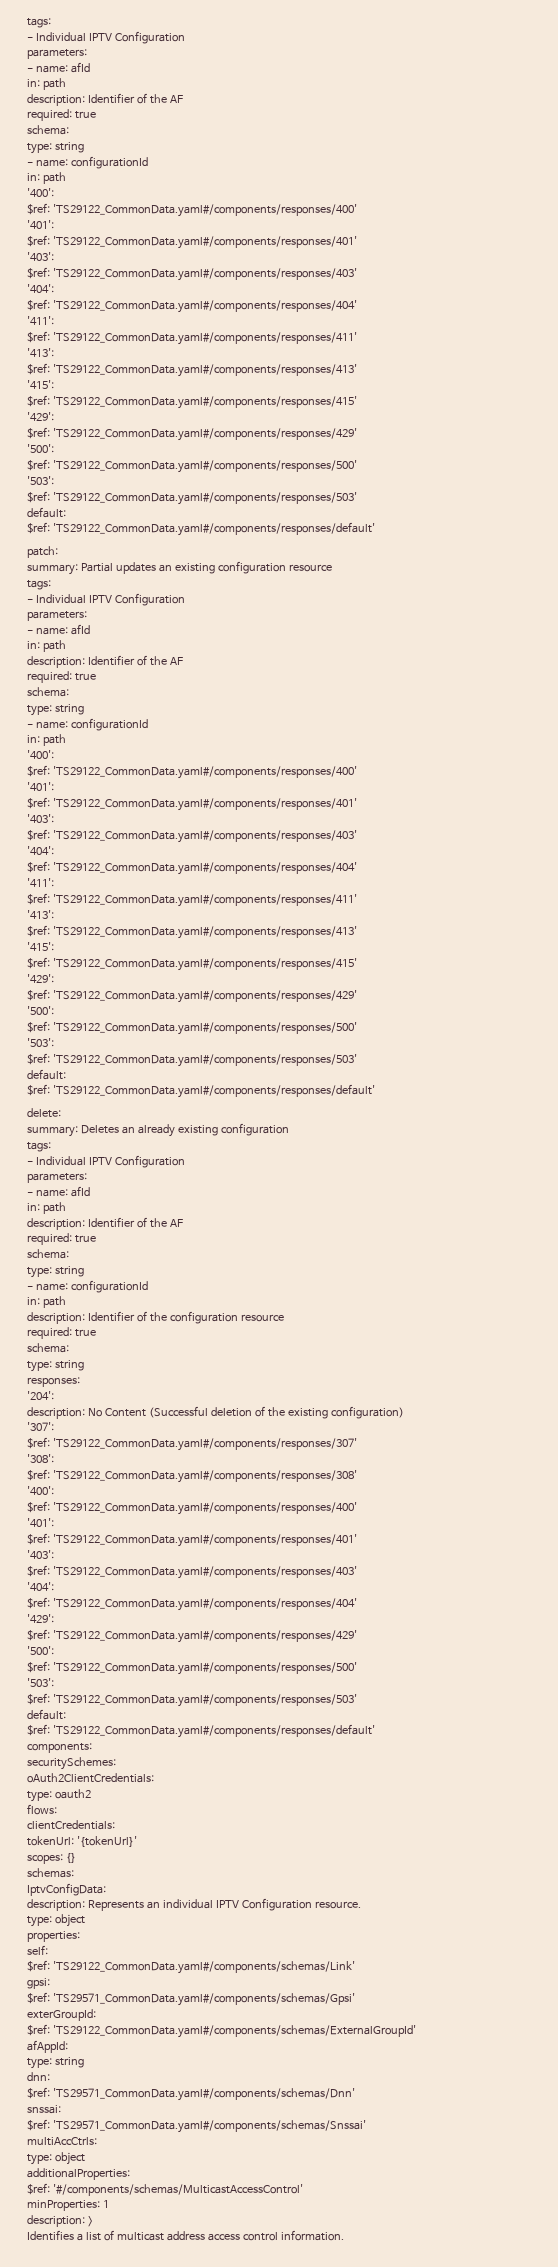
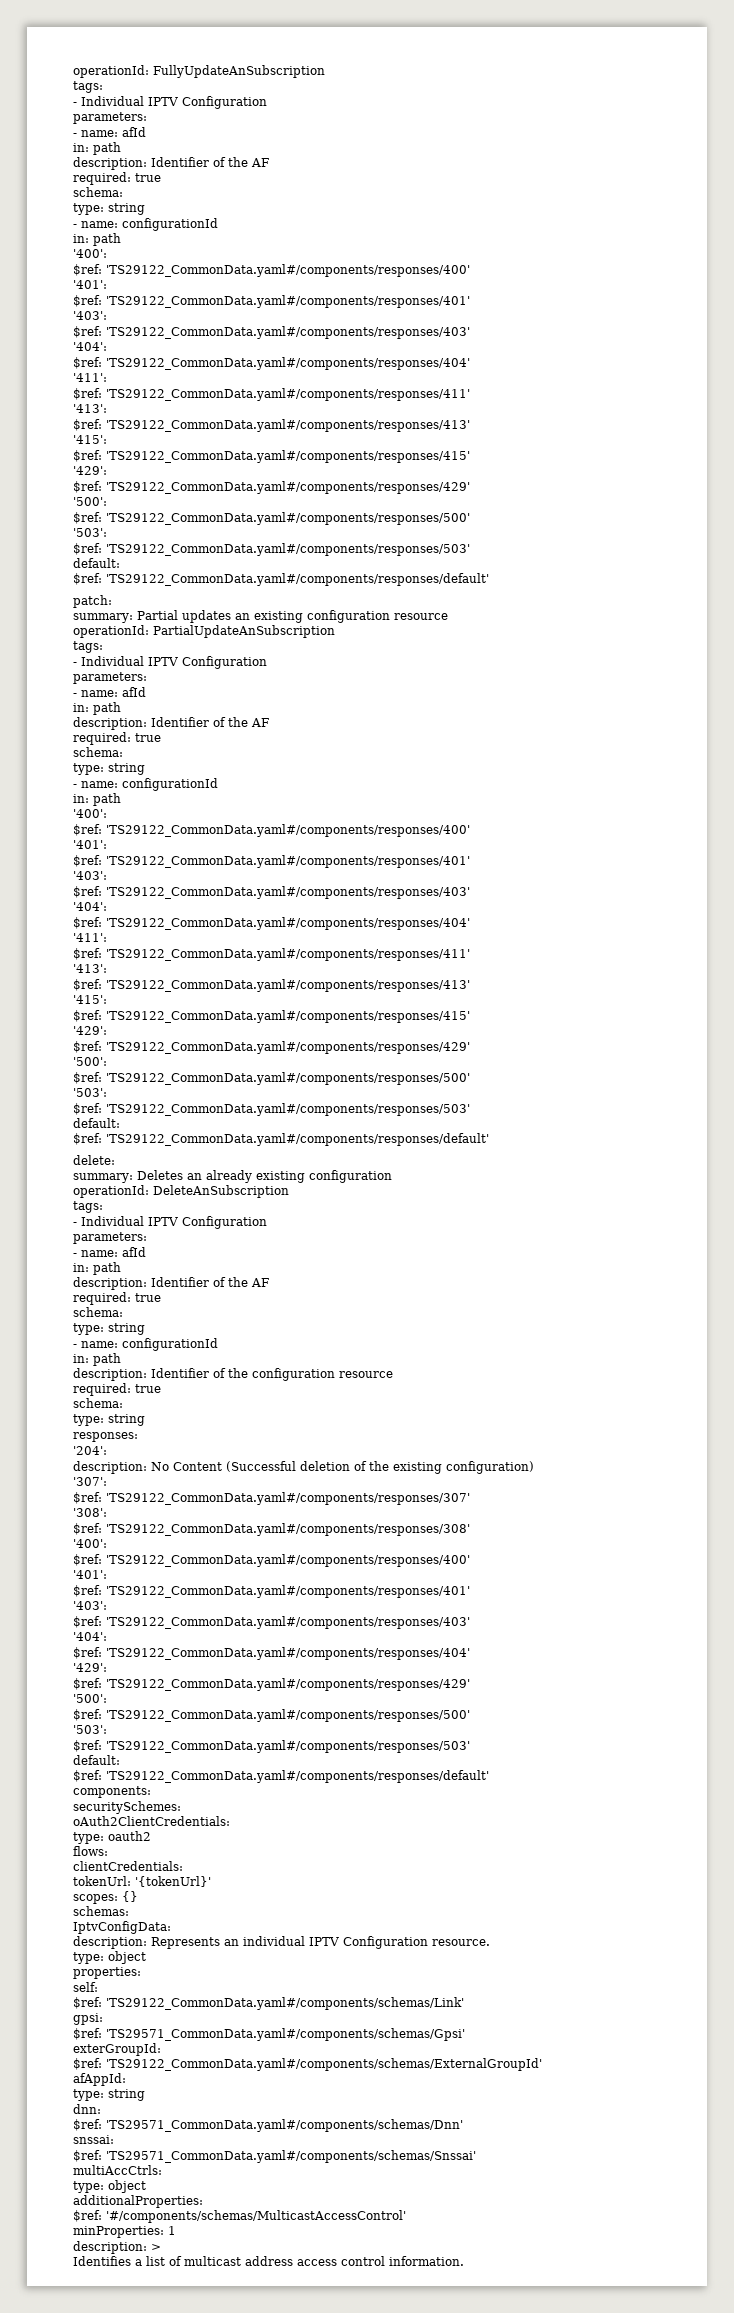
(27, 23) none -> [73,65,325,78] operationId: FullyUpdateAnSubscription //
(332, 568) none -> [73,625,335,638] // operationId: PartialUpdateAnSubscription
(289, 1129) none -> [73,1185,289,1198] // operationId: DeleteAnSubscription

